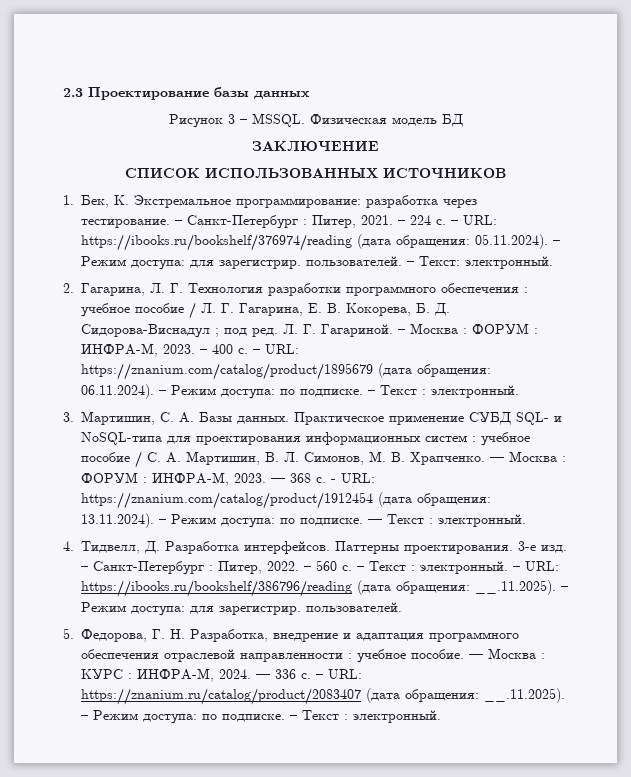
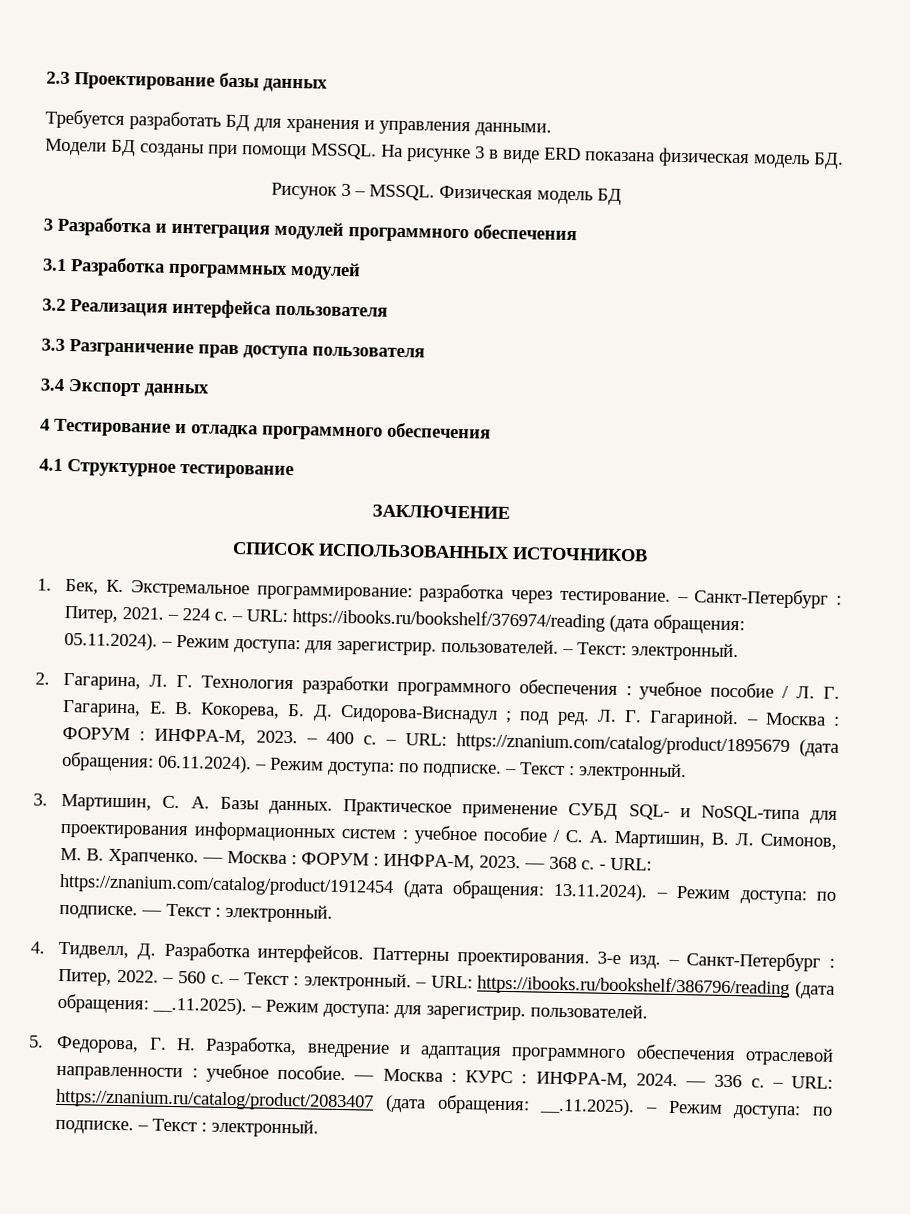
(310, 95) none -> [45,109,552,137] [45,138,844,169] // Требуется разработать БД для хранения и управления данными. // Модели БД созданы при помощи MSSQL. На рисунке 3 в виде ERD показана физическая модель БД.
(463, 120) none -> [43,216,577,243] [42,257,361,281] [42,298,388,319] [41,338,425,360] [40,378,209,398] [40,418,491,441] [39,458,294,480] // 3 Разработка и интеграция модулей программного обеспечения // 3.1 Разработка программных модулей // 3.2 Реализация интерфейса пользователя // 3.3 Разграничение прав доступа пользователя // 3.4 Экспорт данных // 4 Тестирование и отладка программного обеспечения // 4.1 Структурное тестирование

